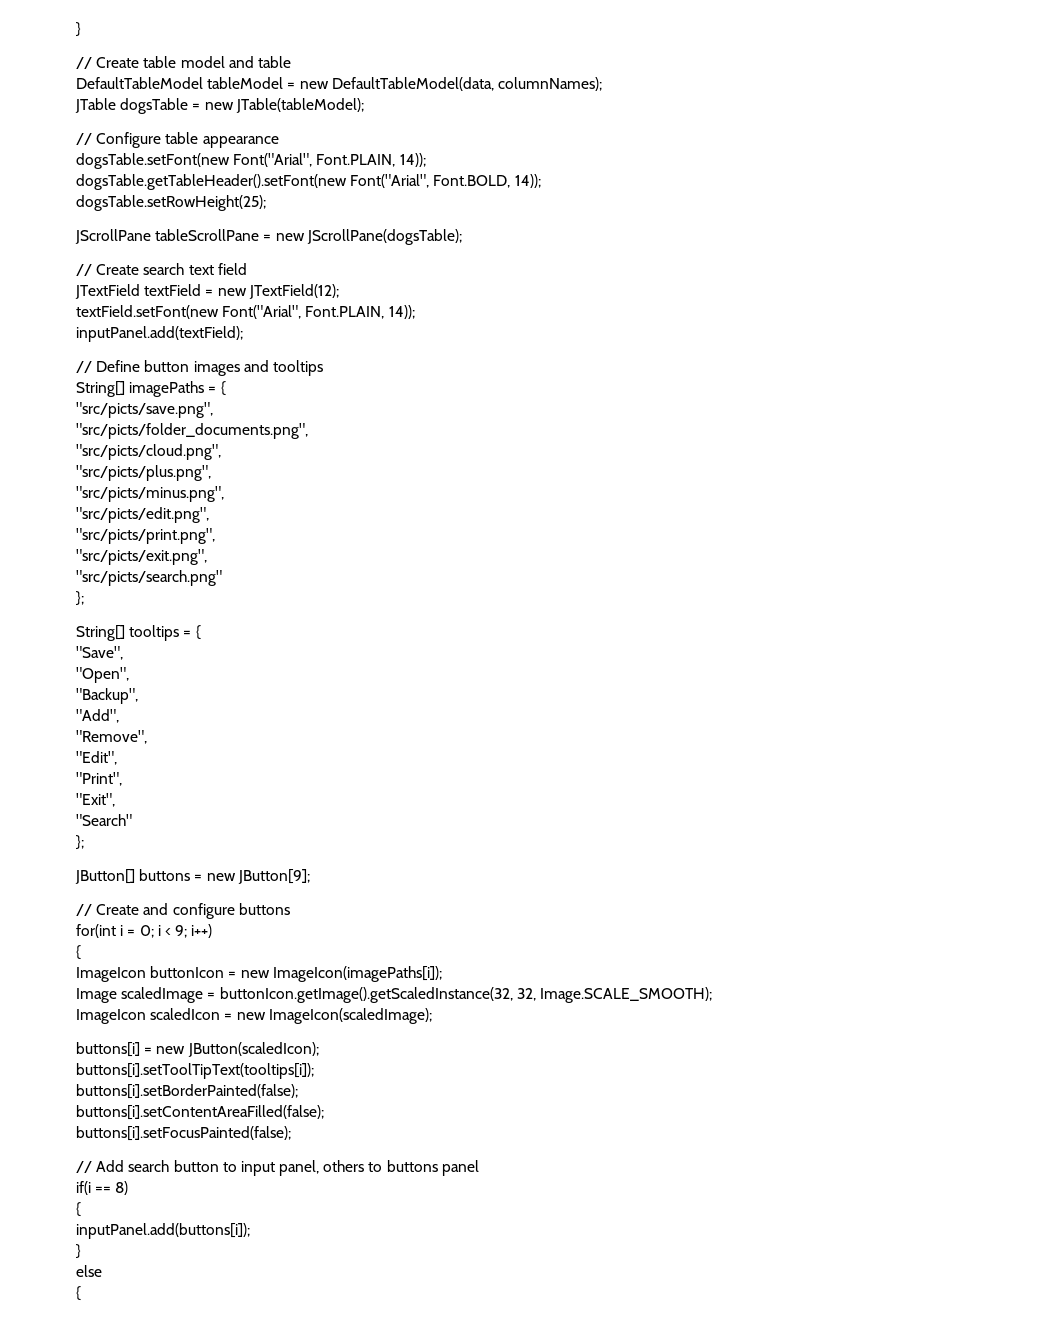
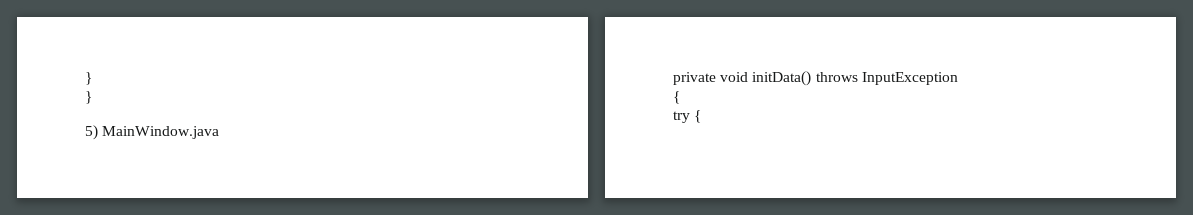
[76,22,81,37] [76,56,291,69] [76,77,602,91] [75,98,364,114] [76,132,279,148] [76,153,426,169] [76,174,541,190] [76,195,266,211] [75,229,462,245] [76,263,247,276] [75,284,339,299] [76,305,415,319] [76,326,243,342] [76,360,323,376] [76,381,226,397] [76,402,213,418] [76,423,308,439] [76,444,221,460] [76,465,211,481] [76,486,224,502] [76,507,209,523] [76,528,215,544] [76,549,207,565] [76,570,222,586] [76,591,84,606] [76,625,201,641] [76,646,123,660] [76,667,129,683] [76,688,138,704] [76,709,119,723] [76,730,147,744] [76,751,117,765] [76,772,122,786] [76,793,115,807] [76,814,132,826] [76,835,84,850] [75,869,310,884] [76,903,290,919] [76,924,213,938] [76,945,81,960] [76,966,442,982] [76,987,712,1003] [76,1008,432,1024] [76,1042,319,1057] [76,1063,314,1079] [76,1084,298,1099] [76,1105,324,1120] [76,1126,291,1141] [76,1160,479,1176] [76,1181,129,1195] [76,1202,81,1217] [76,1223,250,1239] [76,1244,81,1259] [76,1265,102,1277] } // // Create table model and table // DefaultTableModel tableModel = new DefaultTableModel(data, columnNames); // JTable dogsTable = new JTable(tableModel); // // Configure table appearance // dogsTable.setFont(new Font("Arial", Font.PLAIN, 14)); // dogsTable.getTableHeader().setFont(new Font("Arial", Font.BOLD, 14)); // dogsTable.setRowHeight(25); // JScrollPane tableScrollPane = new JScrollPane(dogsTable); // // Create search text field // JTextField textField = new JTextField(12); // textField.setFont(new Font("Arial", Font.PLAIN, 14)); // inputPanel.add(textField); // // Define button images and tooltips // String[] imagePaths = { // "src/picts/save.png", // "src/picts/folder_documents.png", // "src/picts/cloud.png", // "src/picts/plus.png", // "src/picts/minus.png", // "src/picts/edit.png", // "src/picts/print.png", // "src/picts/exit.png", // "src/picts/search.png" // }; // String[] tooltips = { // "Save", // "Open", // "Backup", // "Add", // "Remove", // "Edit", // "Print", // "Exit", // "Search" // }; // JButton[] buttons = new JButton[9]; // // Create and configure buttons // for(int i = 0; i < 9; i++) // { // ImageIcon buttonIcon = new ImageIcon(imagePaths[i]); // Image scaledImage = buttonIcon.getImage().getScaledInstance(32, 32, Image.SCALE_SMOOTH); // ImageIcon scaledIcon = new ImageIcon(scaledImage); // buttons[i] = new JButton(scaledIcon); // buttons[i].setToolTipText(tooltips[i]); // buttons[i].setBorderPainted(false); // buttons[i].setContentAreaFilled(false); // buttons[i].setFocusPainted(false); // // Add search button to input panel, others to buttons panel // if(i == 8) // { // inputPanel.add(buttons[i]); // } // else // -> [85,72,92,85] [85,91,92,104] [85,125,220,140] [673,71,958,86] [673,91,680,104] [673,111,690,123] } // } // 5) MainWindow.java // private void initData() throws InputException // { // try

